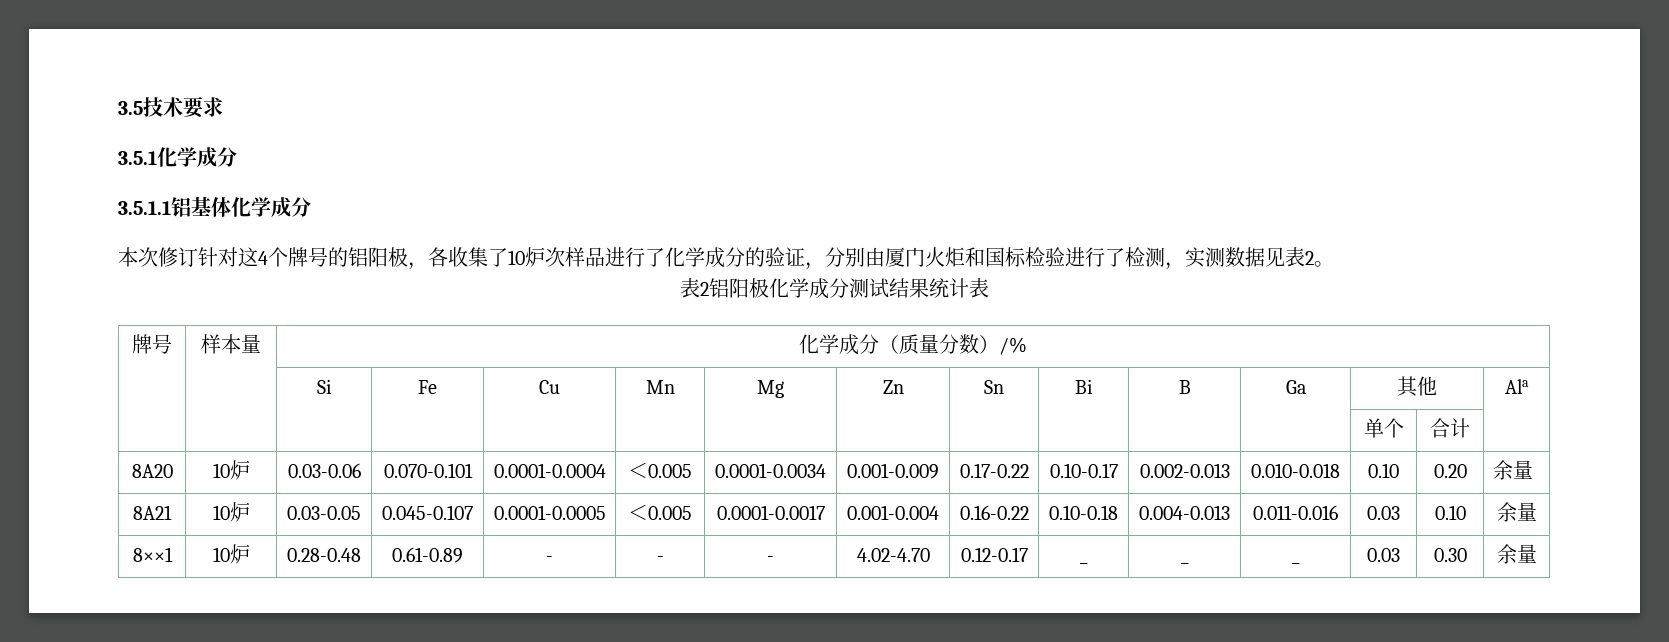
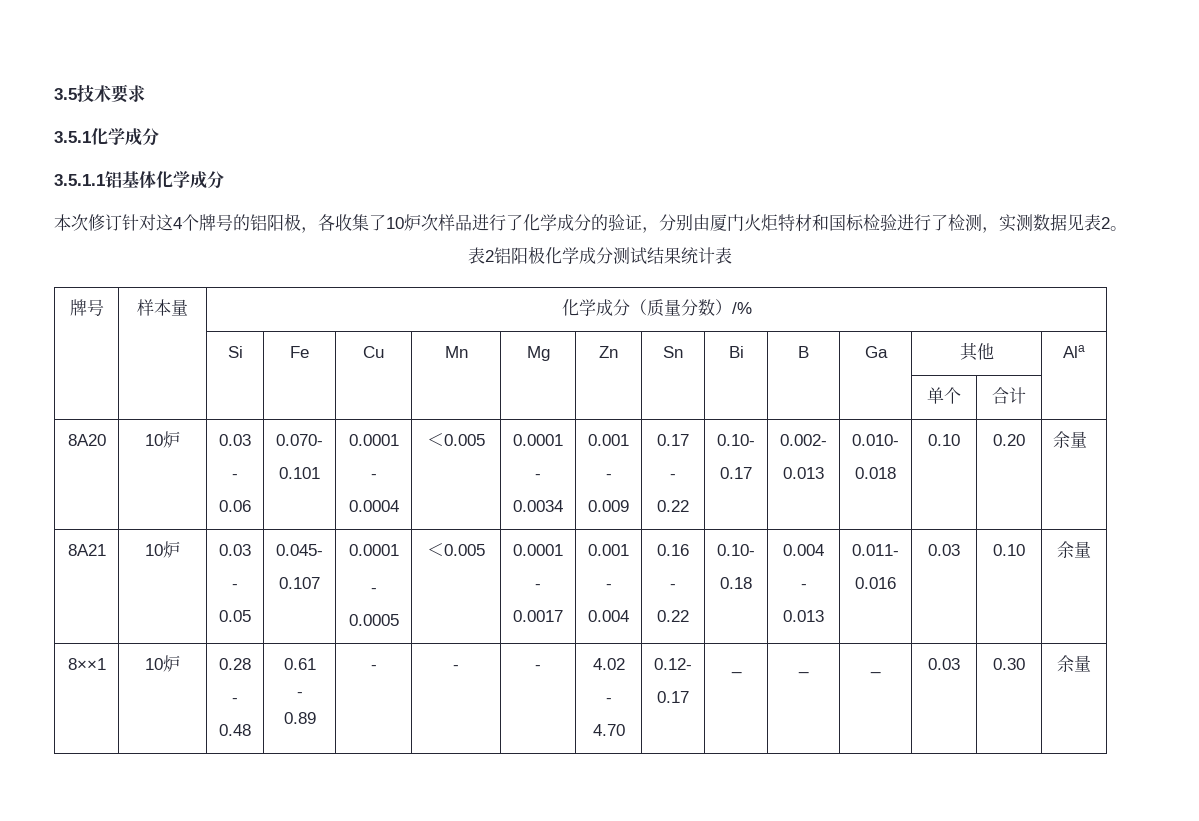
(965, 257) none -> [778,214,812,232] 特材
[287,463,361,478] [383,463,473,478] [493,463,606,478] [628,462,692,478] [715,463,826,478] [847,463,939,479] [959,463,1029,478] [1049,463,1118,478] [1139,463,1230,478] [1251,463,1340,478] 0.03-0.06 | 0.070-0.101 | 0.0001-0.0004 | ＜0.005 | 0.0001-0.0034 | 0.001-0.009 | 0.17-0.22 | 0.10-0.17 | 0.002-0.013 | 0.010-0.018 -> [219,434,251,446] [232,474,238,479] [219,500,251,512] [276,434,323,446] [279,467,320,479] [348,434,399,446] [370,474,377,479] [348,500,399,512] [427,433,485,446] [513,434,563,446] [535,474,541,479] [513,500,563,512] [588,434,629,446] [605,474,612,479] [588,500,629,512] [657,434,689,446] [670,474,676,479] [657,500,689,512] [717,434,755,446] [720,467,752,479] [780,434,827,446] [783,467,824,479] [852,434,899,446] [855,467,896,479] 0.03 // - // 0.06 | 0.070- // 0.101 | 0.0001 // - // 0.0004 | ＜0.005 | 0.0001 // - // 0.0034 | 0.001 // - // 0.009 | 0.17 // - // 0.22 | 0.10- // 0.17 | 0.002- // 0.013 | 0.010- // 0.018
[287,506,361,520] [382,505,473,520] [493,505,606,520] [628,504,692,520] [716,505,825,520] [847,505,939,520] [959,505,1029,520] [1049,505,1118,520] [1139,505,1230,520] [1253,505,1338,520] 0.03-0.05 | 0.045-0.107 | 0.0001-0.0005 | ＜0.005 | 0.0001-0.0017 | 0.001-0.004 | 0.16-0.22 | 0.10-0.18 | 0.004-0.013 | 0.011-0.016 -> [219,544,251,556] [232,584,238,589] [219,610,251,622] [276,544,323,556] [279,577,320,589] [348,544,399,556] [370,588,377,593] [348,614,399,626] [427,543,485,556] [513,544,563,556] [535,584,541,589] [513,610,563,622] [588,544,629,556] [605,584,612,589] [588,610,629,622] [657,544,689,556] [670,584,676,589] [657,610,689,622] [717,544,755,556] [720,577,752,589] [783,544,824,556] [800,584,807,589] [783,610,824,622] [852,544,899,556] [855,577,896,589] 0.03 // - // 0.05 | 0.045- // 0.107 | 0.0001 // - // 0.0005 | ＜0.005 | 0.0001 // - // 0.0017 | 0.001 // - // 0.004 | 0.16 // - // 0.22 | 0.10- // 0.18 | 0.004 // - // 0.013 | 0.011- // 0.016
[287,548,361,562] [392,547,463,563] [546,556,553,562] [656,556,664,562] [767,556,774,562] [856,548,930,562] [960,547,1028,562] 0.28-0.48 | 0.61-0.89 | - | - | - | 4.02-4.70 | 0.12-0.17 -> [219,658,251,670] [232,698,238,703] [219,724,251,736] [283,658,316,670] [296,692,303,697] [283,712,316,724] [370,665,377,670] [453,665,459,670] [535,665,541,670] [592,658,625,670] [605,698,612,703] [592,724,625,736] [654,658,692,670] [657,691,689,703] 0.28 // - // 0.48 | 0.61 // - // 0.89 | - | - | - | 4.02 // - // 4.70 | 0.12- // 0.17

